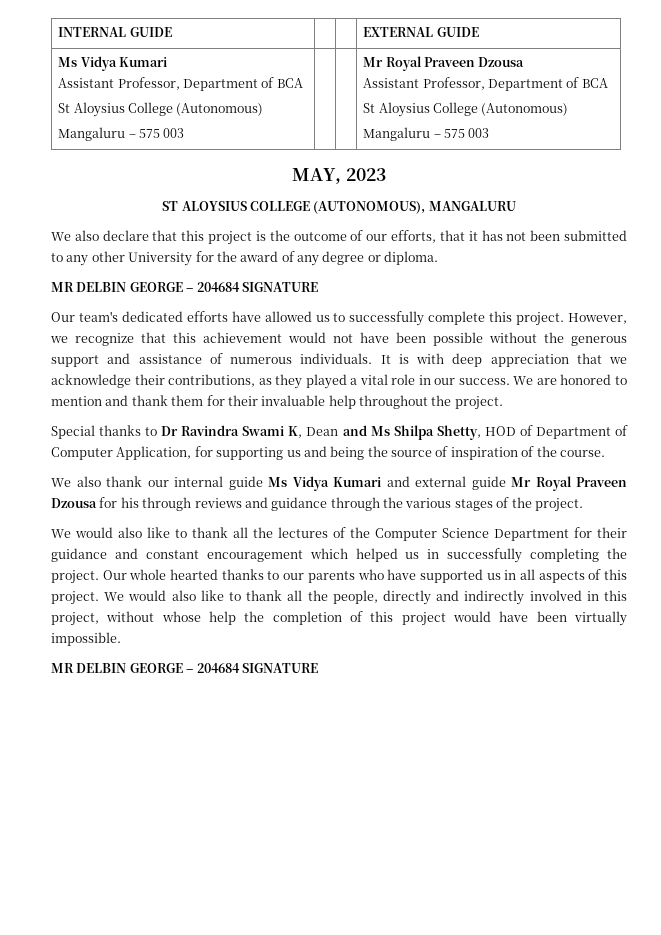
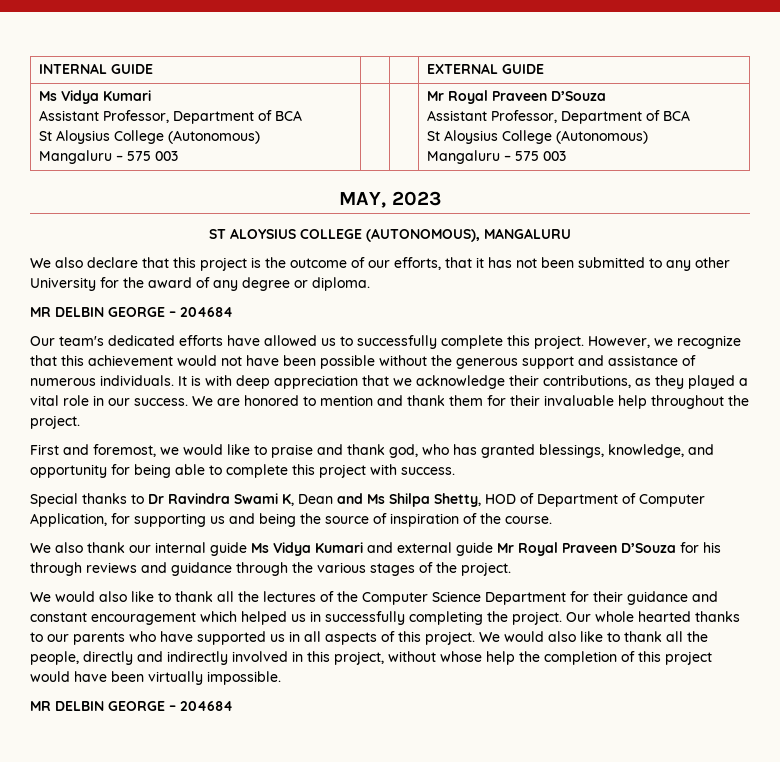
[478,57,525,67] Dzousa -> [550,91,606,101] D’Souza
[241,282,318,292] SIGNATURE -> (233, 312) none
(503, 403) none -> [30,444,714,458] [30,464,455,478] // First and foremost, we would like to praise and thank god, who has granted blessings, knowledge, and opportunity for being able to complete this project with success.
[51,498,97,508] Dzousa -> [621,543,676,553] D’Souza
[241,663,318,673] SIGNATURE -> (233, 706) none

